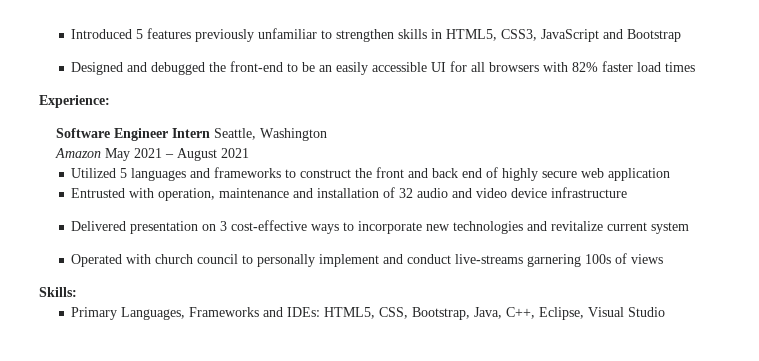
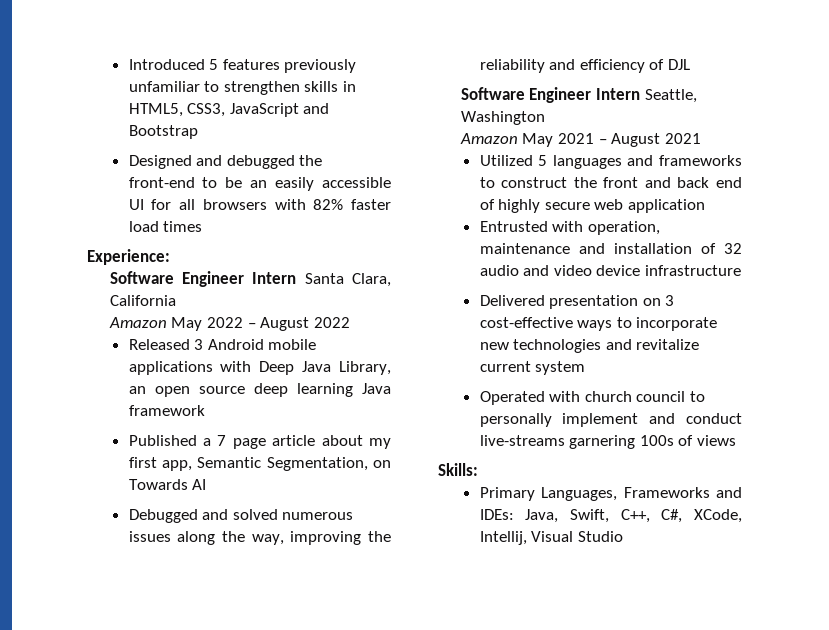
(110, 101) none -> [109,271,391,287] [109,295,176,306] [108,317,350,331] [128,339,317,350] [128,361,391,375] [128,383,391,397] [128,405,205,416] [128,435,391,449] [128,457,392,471] [128,479,207,490] [128,509,354,523] [128,531,391,545] [479,59,690,73] // Software Engineer Intern Santa Clara, California // Amazon May 2022 – August 2022 // Released 3 Android mobile applications with Deep Java Library, an open source deep learning Java framework // Published a 7 page article about my first app, Semantic Segmentation, on Towards AI // Debugged and solved numerous issues along the way, improving the reliability and efficiency of DJL
[324,307,585,320] HTML5, CSS, Bootstrap, Java, C++, Eclipse, -> [525,509,742,523] [479,531,527,545] Java, Swift, C++, C#, XCode, Intellij,

